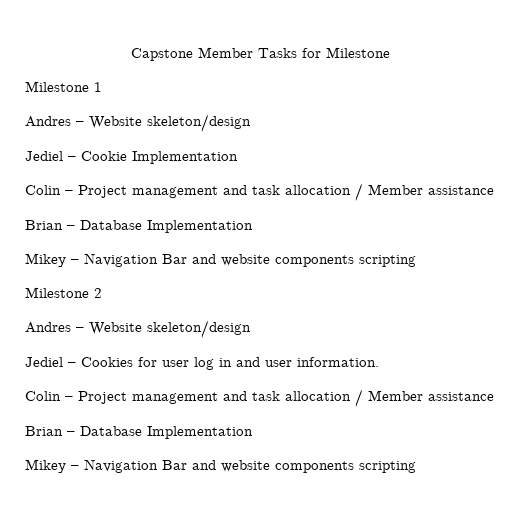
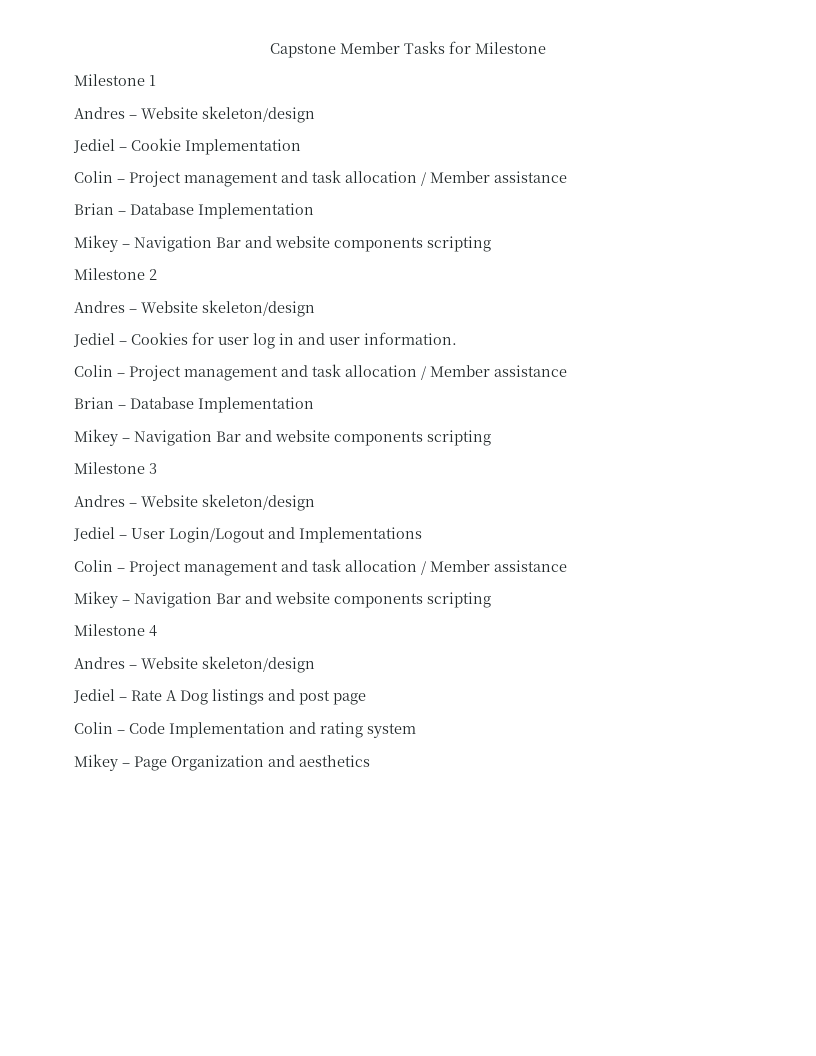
(416, 467) none -> [74,462,157,474] [74,494,315,511] [73,527,422,543] [74,559,567,576] [74,591,491,608] [74,624,157,637] [74,656,315,673] [73,689,366,705] [74,722,416,738] [74,754,370,771] // Milestone 3 // Andres – Website skeleton/design // Jediel – User Login/Logout and Implementations // Colin – Project management and task allocation / Member assistance // Mikey – Navigation Bar and website components scripting // Milestone 4 // Andres – Website skeleton/design // Jediel – Rate A Dog listings and post page // Colin – Code Implementation and rating system // Mikey – Page Organization and aesthetics

